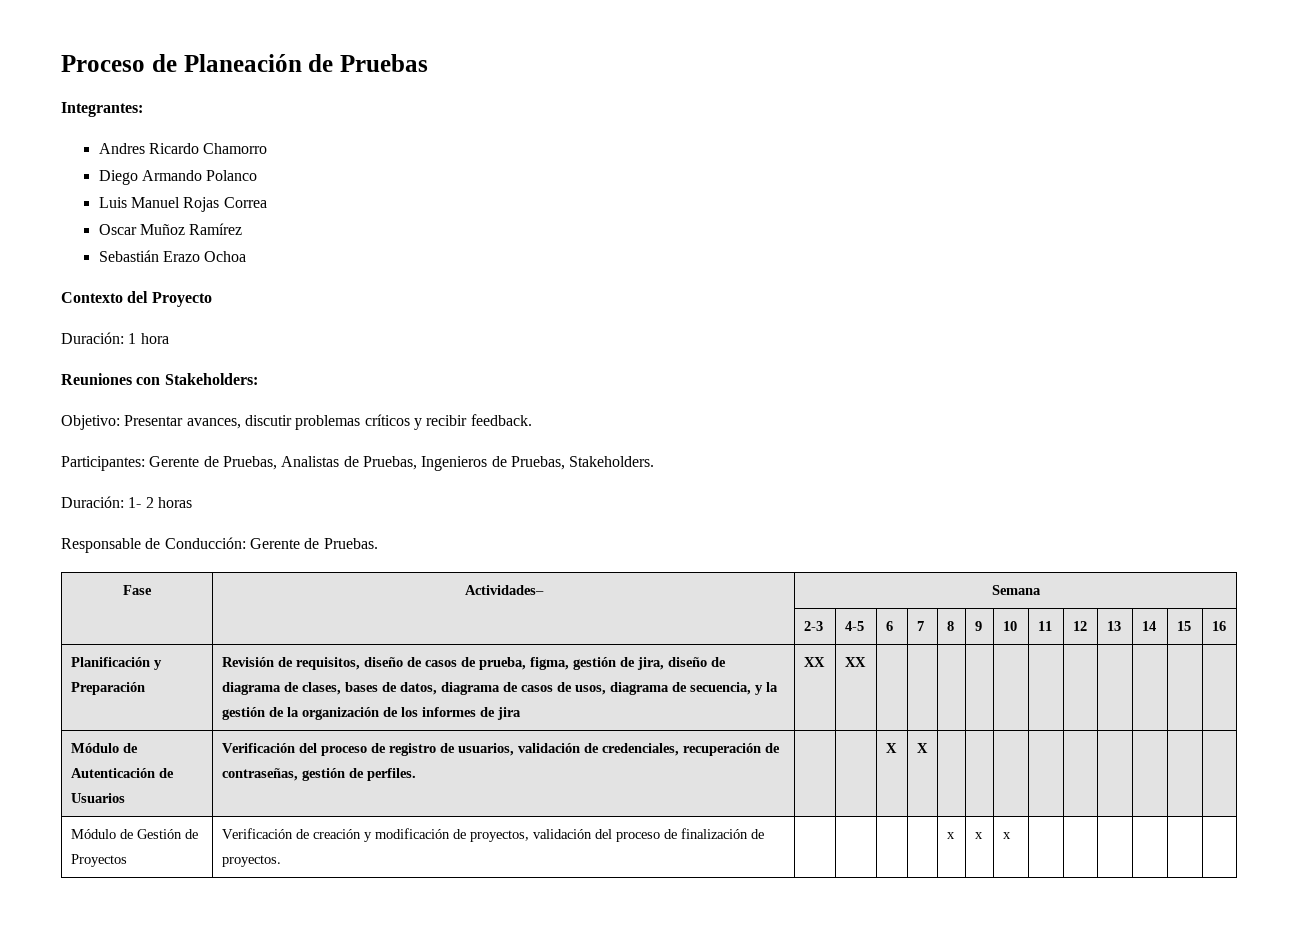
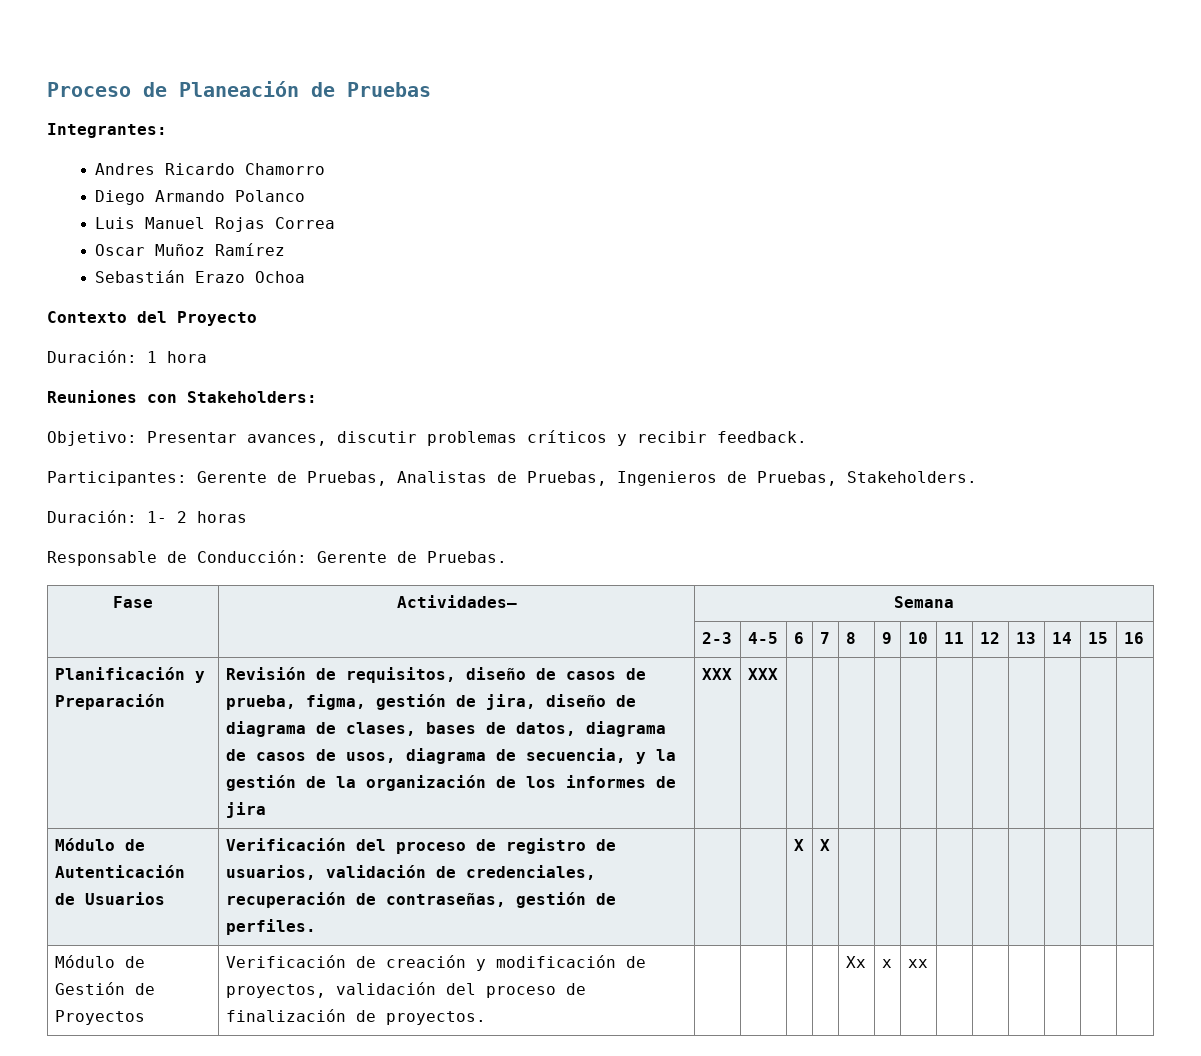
[803,657,825,667] [844,657,866,667] XX | XX -> [701,668,732,680] [747,668,778,680] XXX | XXX
[946,832,955,839] [974,832,983,839] [1002,832,1011,839] x | x | x -> [845,956,866,968] [881,959,892,968] [907,959,928,968] Xx | x | xx

